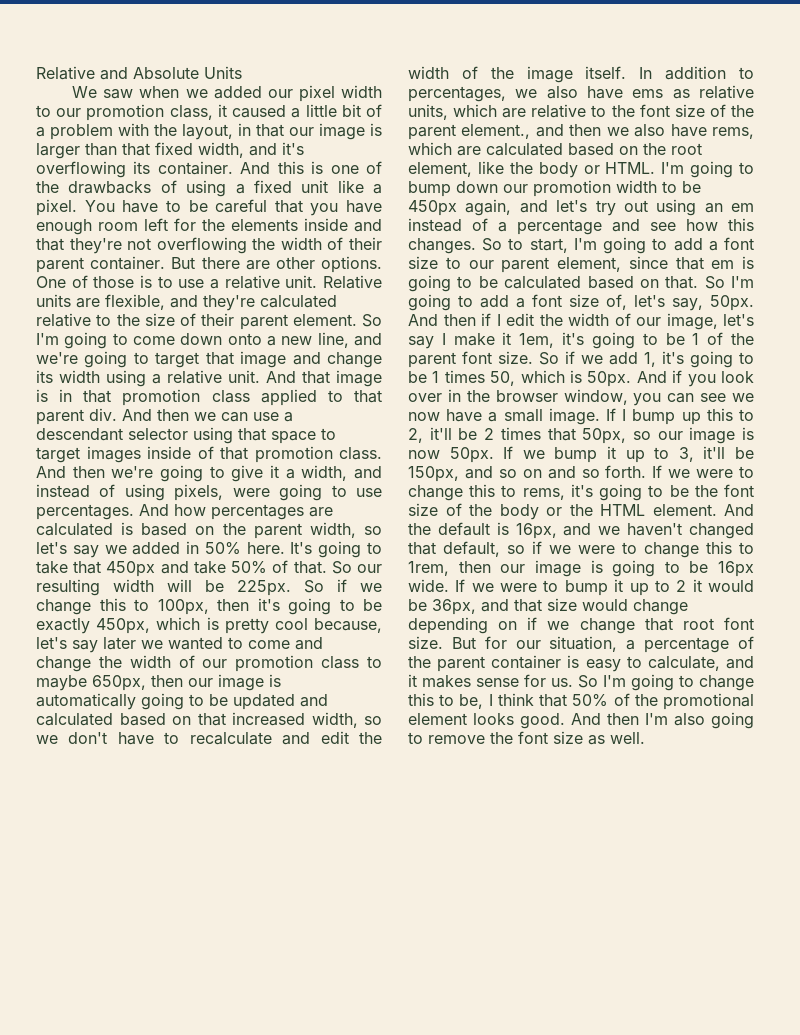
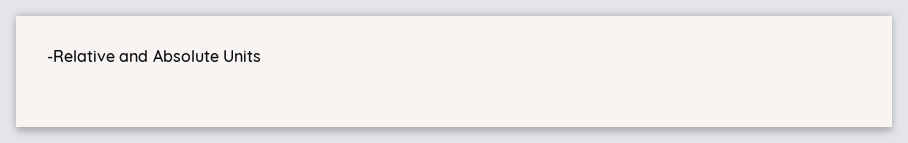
[36,66,95,80] Relative -> [47,50,115,62] -Relative
[72,85,382,102] [36,104,383,121] [36,123,382,140] [36,142,304,159] [36,161,382,178] [36,180,382,197] [36,199,382,216] [36,218,382,235] [36,237,382,254] [36,256,382,273] [36,275,382,289] [36,294,337,311] [36,313,382,330] [36,332,382,349] [36,351,382,368] [36,370,382,387] [36,389,382,406] [36,408,293,425] [36,427,336,444] [36,446,382,463] [36,465,382,482] [36,484,382,501] [36,504,333,520] [36,522,382,539] [36,541,382,558] [36,560,383,577] [36,579,382,596] [36,598,382,615] [36,617,382,634] [36,637,323,653] [36,655,382,672] [36,674,281,691] [36,693,328,710] [36,712,382,728] [36,731,382,745] [408,66,754,83] [408,85,754,102] [408,104,754,120] [408,124,754,140] [408,142,702,156] [408,161,754,178] [408,180,701,197] [408,199,754,216] [408,218,754,235] [408,237,754,254] [408,256,754,273] [408,275,754,292] [408,294,754,311] [408,313,754,330] [408,332,754,349] [408,351,754,368] [408,370,754,387] [408,389,754,406] [408,408,754,425] [408,427,754,444] [408,446,754,463] [408,465,754,482] [408,484,754,501] [408,503,754,520] [408,522,754,539] [408,541,754,558] [408,560,754,577] [408,579,754,596] [408,598,688,615] [408,617,754,634] [408,636,754,653] [408,655,754,672] [408,674,754,691] [408,693,754,710] [408,712,754,729] [408,731,645,745] // We saw when we added our pixel width to our promotion class, it caused a little bit of a problem with the layout, in that our image is larger than that fixed width, and it's overflowing its container. And this is one of the drawbacks of using a fixed unit like a pixel. You have to be careful that you have enough room left for the elements inside and that they're not overflowing the width of their parent container. But there are other options. One of those is to use a relative unit. Relative units are flexible, and they're calculated relative to the size of their parent element. So I'm going to come down onto a new line, and we're going to target that image and change its width using a relative unit. And that image is in that promotion class applied to that parent div. And then we can use a descendant selector using that space to target images inside of that promotion class. And then we're going to give it a width, and instead of using pixels, were going to use percentages. And how percentages are calculated is based on the parent width, so let's say we added in 50% here. It's going to take that 450px and take 50% of that. So our resulting width will be 225px. So if we change this to 100px, then it's going to be exactly 450px, which is pretty cool because, let's say later we wanted to come and change the width of our promotion class to maybe 650px, then our image is automatically going to be updated and calculated based on that increased width, so we don't have to recalculate and edit the width of the image itself. In addition to percentages, we also have ems as relative units, which are relative to the font size of the parent element., and then we also have rems, which are calculated based on the root element, like the body or HTML. I'm going to bump down our promotion width to be 450px again, and let's try out using an em instead of a percentage and see how this changes. So to start, I'm going to add a font size to our parent element, since that em is going to be calculated based on that. So I'm going to add a font size of, let's say, 50px. And then if I edit the width of our image, let's say I make it 1em, it's going to be 1 of the parent font size. So if we add 1, it's going to be 1 times 50, which is 50px. And if you look over in the browser window, you can see we now have a small image. If I bump up this to 2, it'll be 2 times that 50px, so our image is now 50px. If we bump it up to 3, it'll be 150px, and so on and so forth. If we were to change this to rems, it's going to be the font size of the body or the HTML element. And the default is 16px, and we haven't changed that default, so if we were to change this to 1rem, then our image is going to be 16px wide. If we were to bump it up to 2 it would be 36px, and that size would change depending on if we change that root font size. But for our situation, a percentage of the parent container is easy to calculate, and it makes sense for us. So I'm going to change this to be, I think that 50% of the promotional element looks good. And then I'm also going to remove the font size as well. -> (261, 56) none

